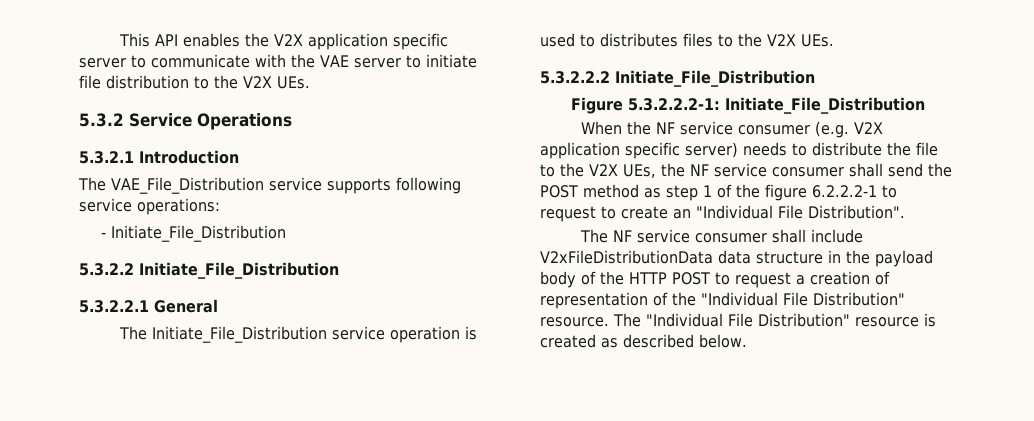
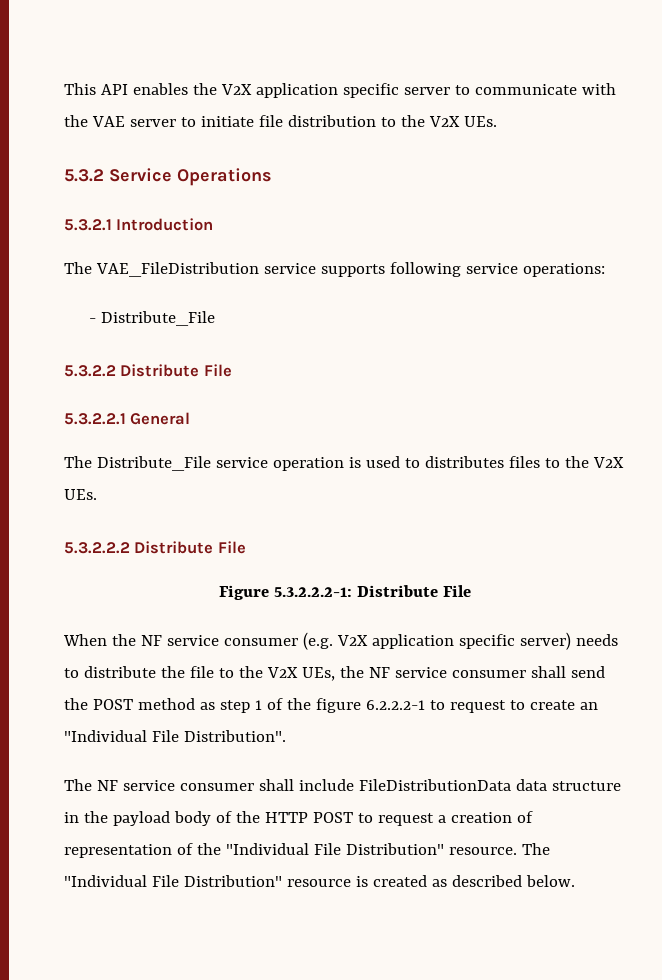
[111,177,264,194] VAE_File_Distribution -> [95,262,259,277] VAE_FileDistribution
[111,225,287,242] Initiate_File_Distribution -> [100,311,215,326] Distribute_File
[139,262,339,279] Initiate_File_Distribution -> [120,364,232,377] Distribute File
[151,326,327,343] Initiate_File_Distribution -> [96,456,211,471] Distribute_File
[615,70,815,87] Initiate_File_Distribution -> [134,541,246,554] Distribute File
[724,97,925,114] Initiate_File_Distribution -> [356,585,471,597] Distribute File
[540,250,713,264] V2xFileDistributionData -> [358,779,511,791] FileDistributionData

